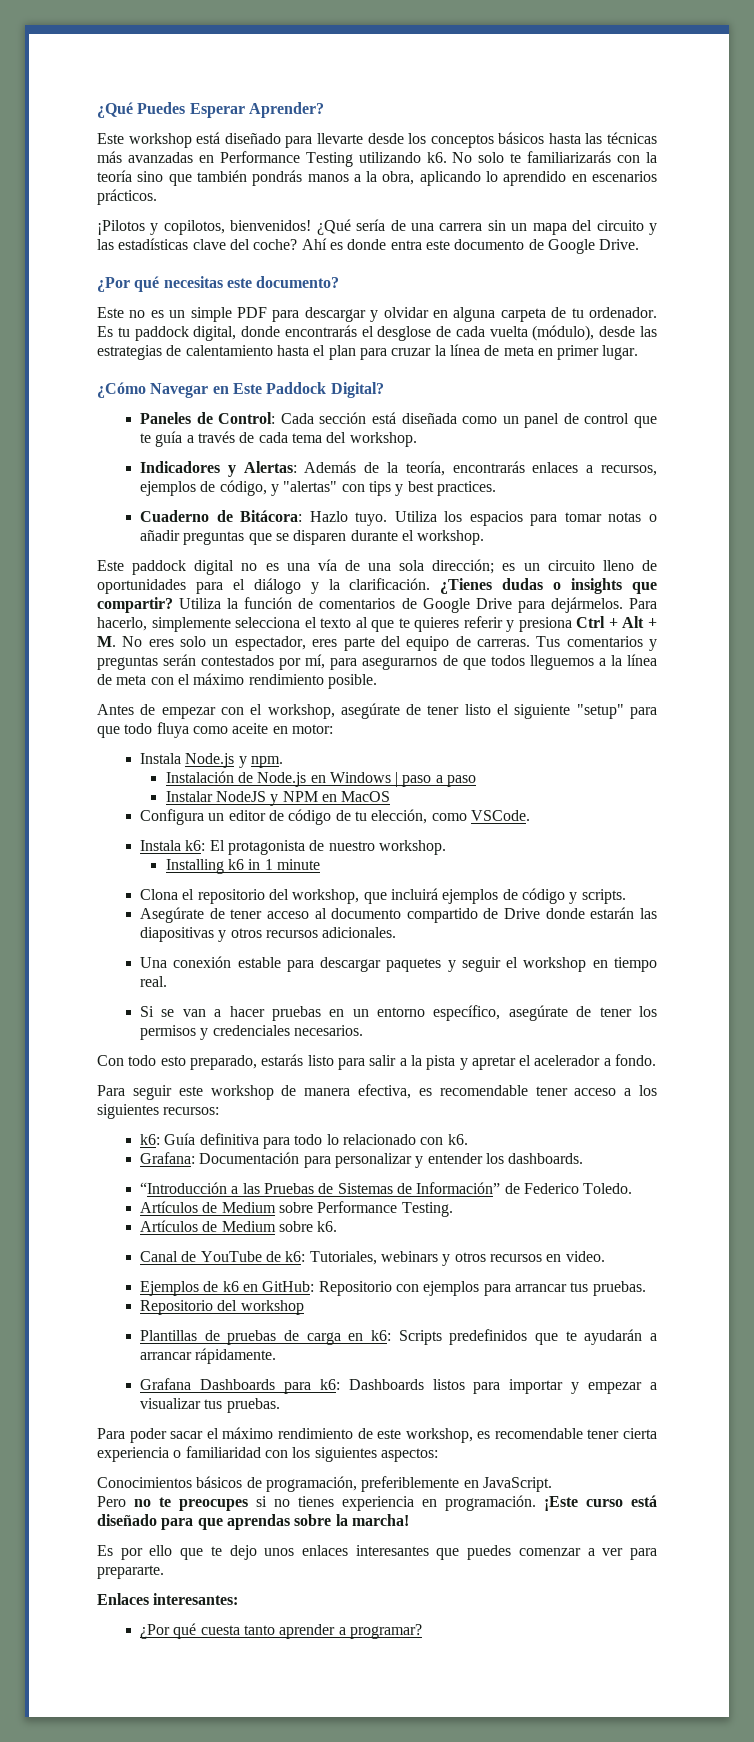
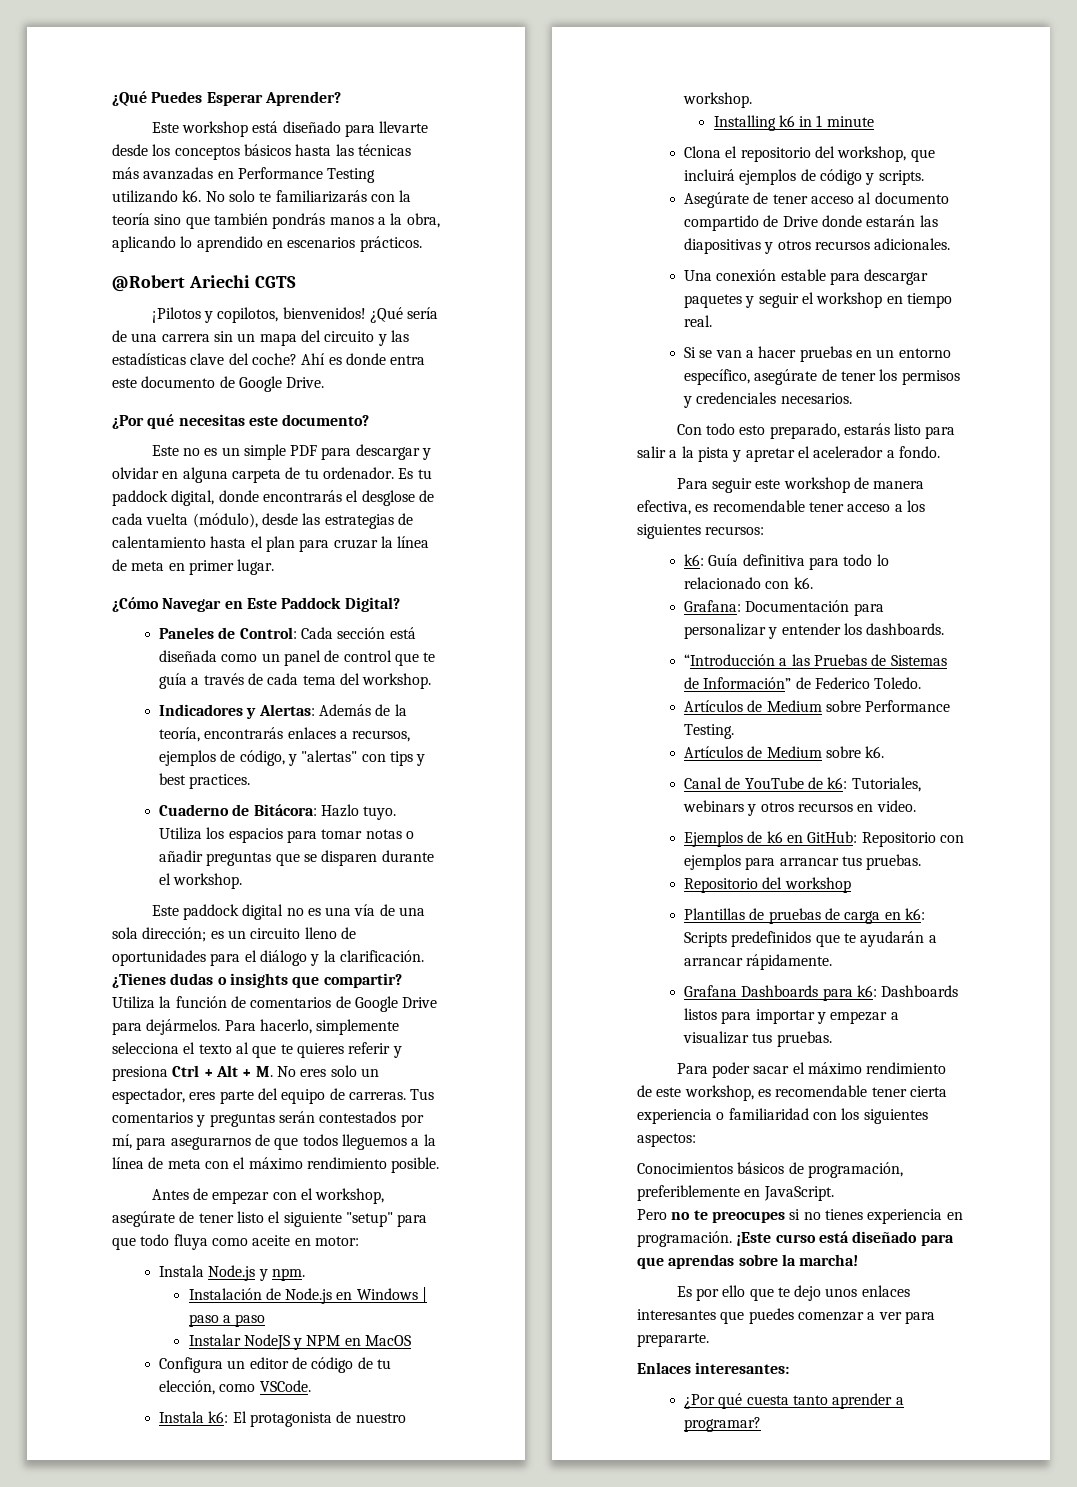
(157, 197) none -> [112,275,296,292] // @Robert Ariechi CGTS

